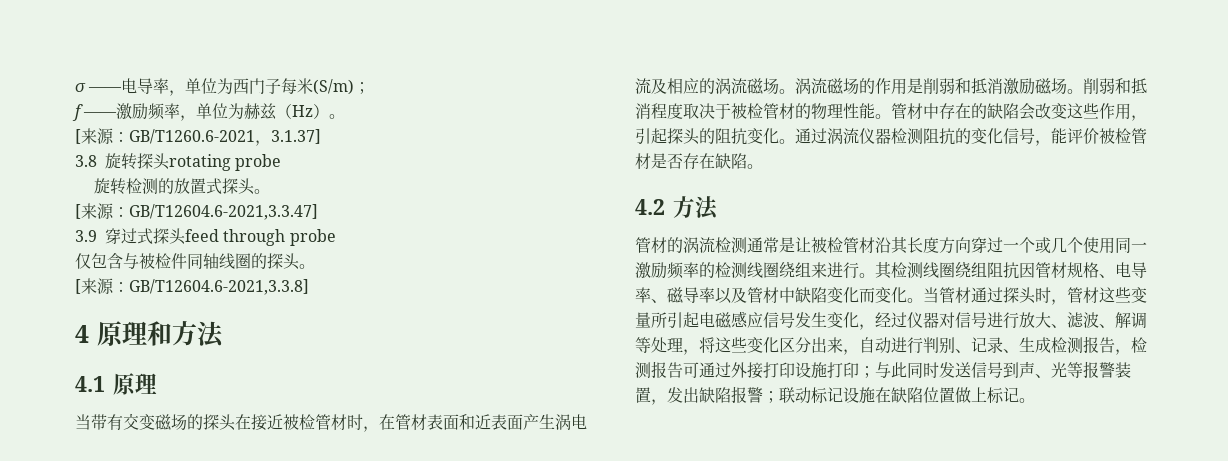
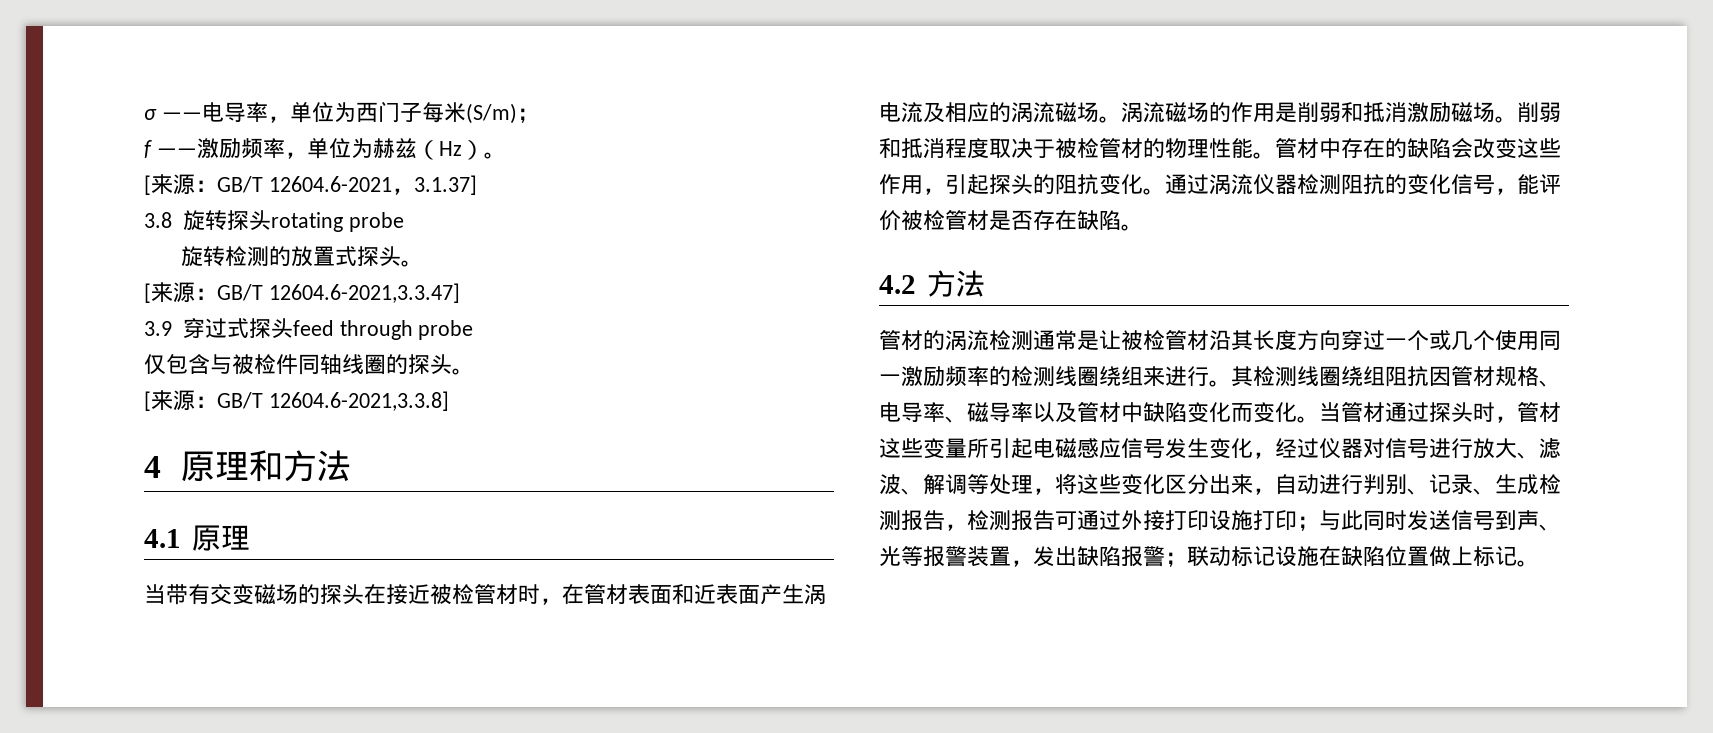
[129,129,255,144] GB/T1260.6-2021 -> [217,176,392,193] GB/T 12604.6-2021
[129,204,318,220] GB/T12604.6-2021,3.3.47] -> [217,283,460,303] GB/T 12604.6-2021,3.3.47]
[129,279,309,295] GB/T12604.6-2021,3.3.8] -> [217,391,449,411] GB/T 12604.6-2021,3.3.8]

